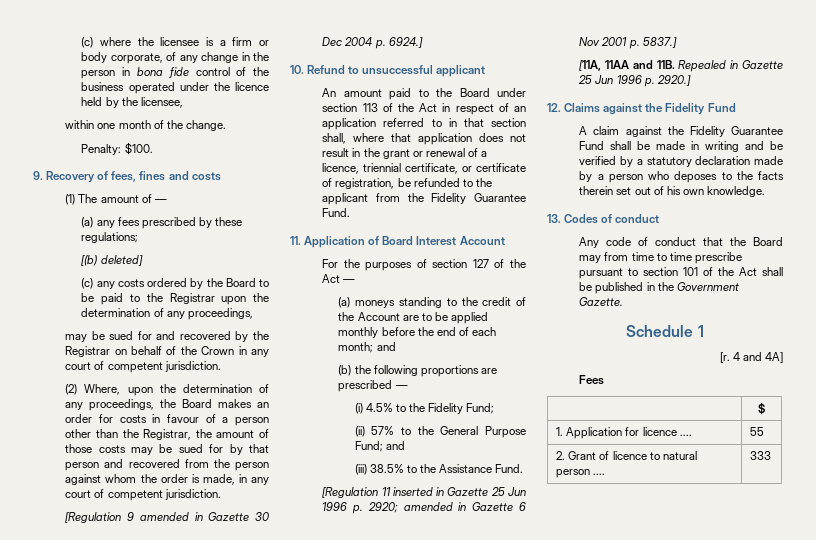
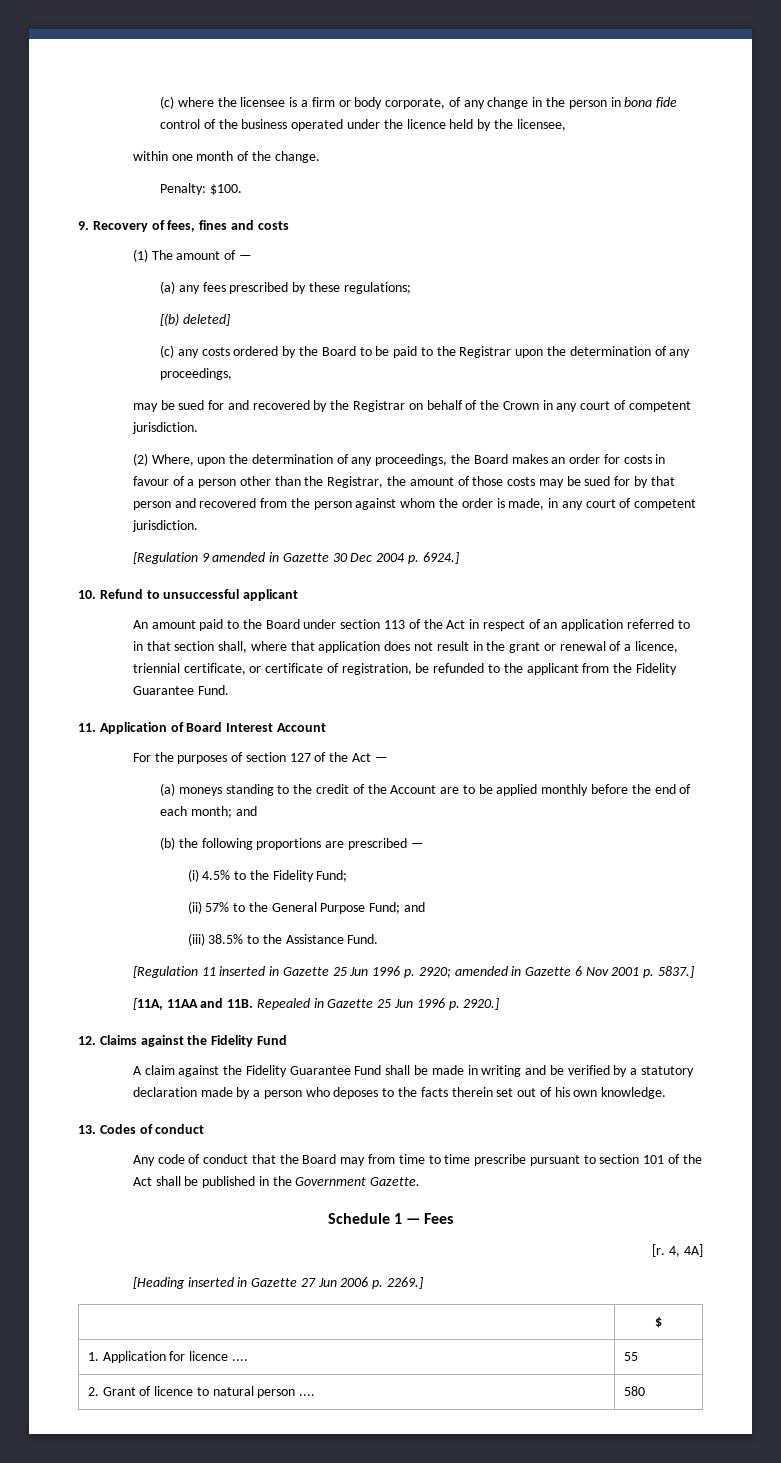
(704, 331) none -> [406,1213,454,1224] — Fees
[732,352,762,361] 4 and -> [669,1246,681,1257] 4,
[579,375,605,385] Fees -> [132,1277,423,1289] [Heading inserted in Gazette 27 Jun 2006 p. 2269.]
[750,451,772,460] 333 -> [623,1386,645,1396] 580

